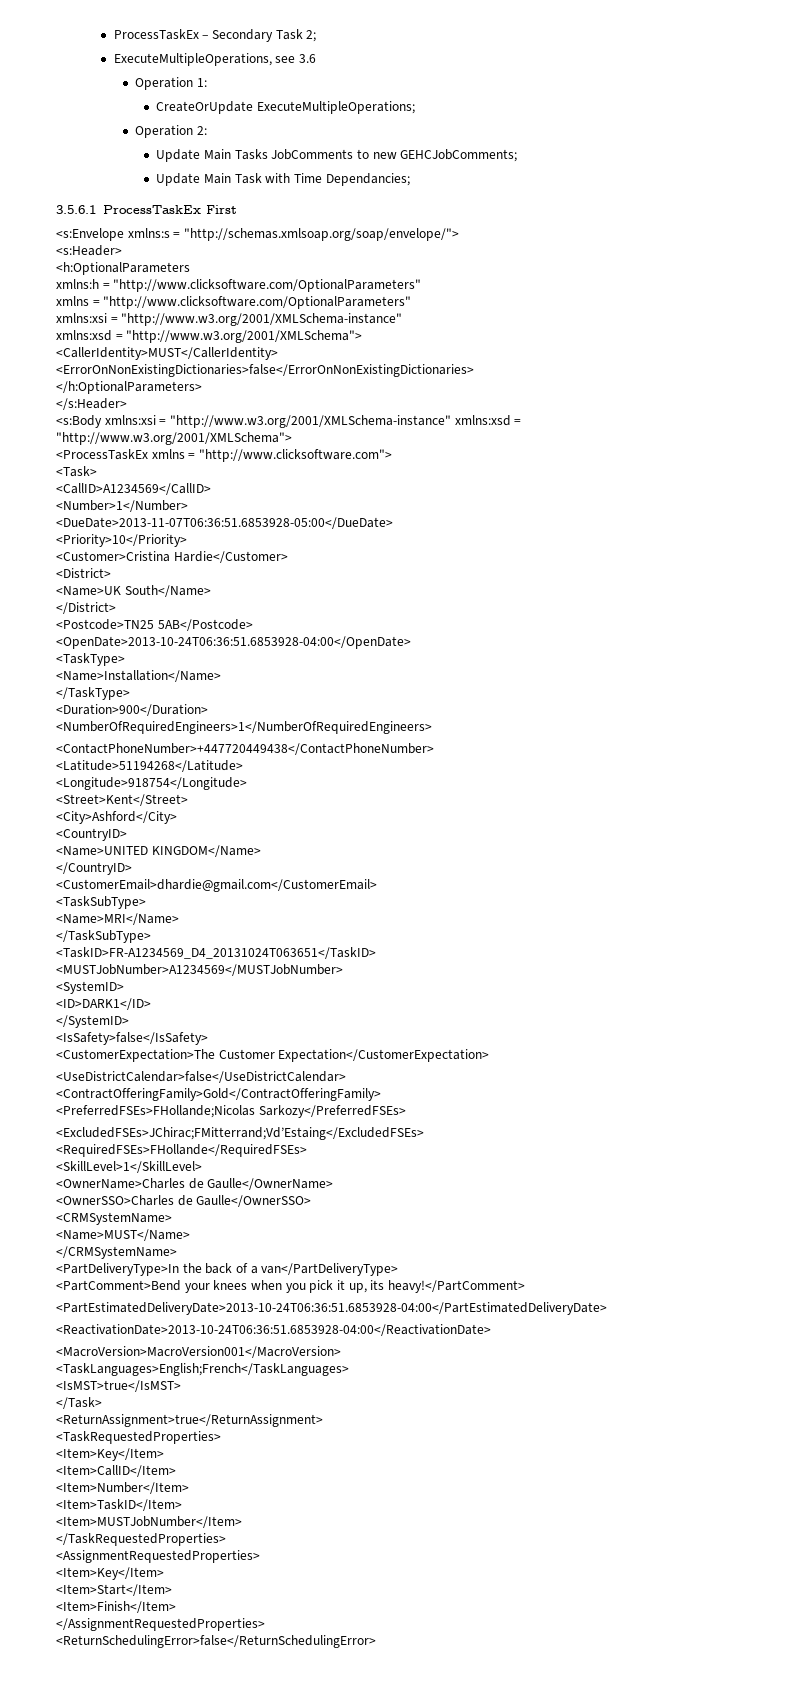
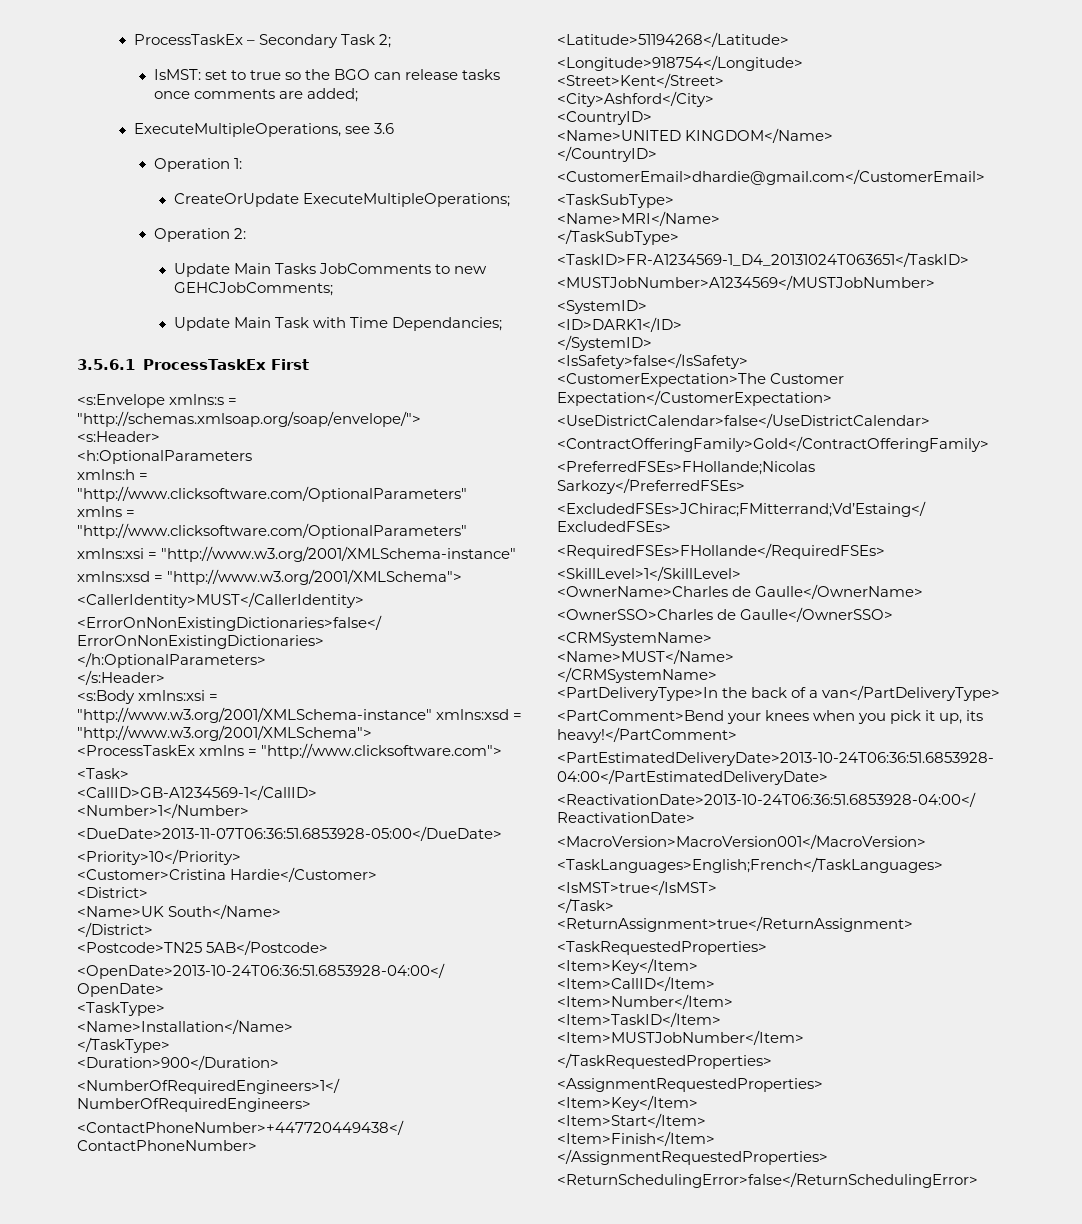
(317, 36) none -> [153,69,500,80] [153,88,358,102] // IsMST: set to true so the BGO can release tasks once comments are added;
[56,483,211,495] <CallID>A1234569</CallID> -> [77,785,317,800] <CallID>GB-A1234569-1</CallID>
[56,947,376,959] <TaskID>FR-A1234569_D4_20131024T063651</TaskID> -> [557,252,969,267] <TaskID>FR-A1234569-1_D4_20131024T063651</TaskID>

